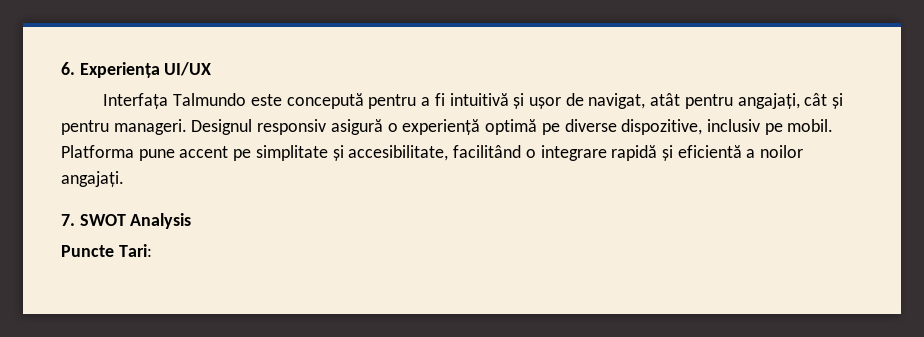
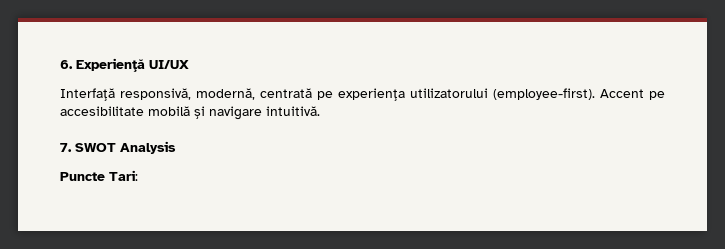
[79,62,160,78] Experiența -> [76,58,145,72] Experiență
[103,93,844,109] [61,119,834,135] [61,145,804,161] [61,171,124,187] Interfața Talmundo este concepută pentru a fi intuitivă și ușor de navigat, atât pentru angajați, cât și pentru manageri. Designul responsiv asigură o experiență optimă pe diverse dispozitive, inclusiv pe mobil. Platforma pune accent pe simplitate și accesibilitate, facilitând o integrare rapidă și eficientă a noilor angajați. -> [60,88,665,101] [60,106,320,120] Interfață responsivă, modernă, centrată pe experiența utilizatorului (employee-first). Accent pe accesibilitate mobilă și navigare intuitivă.

